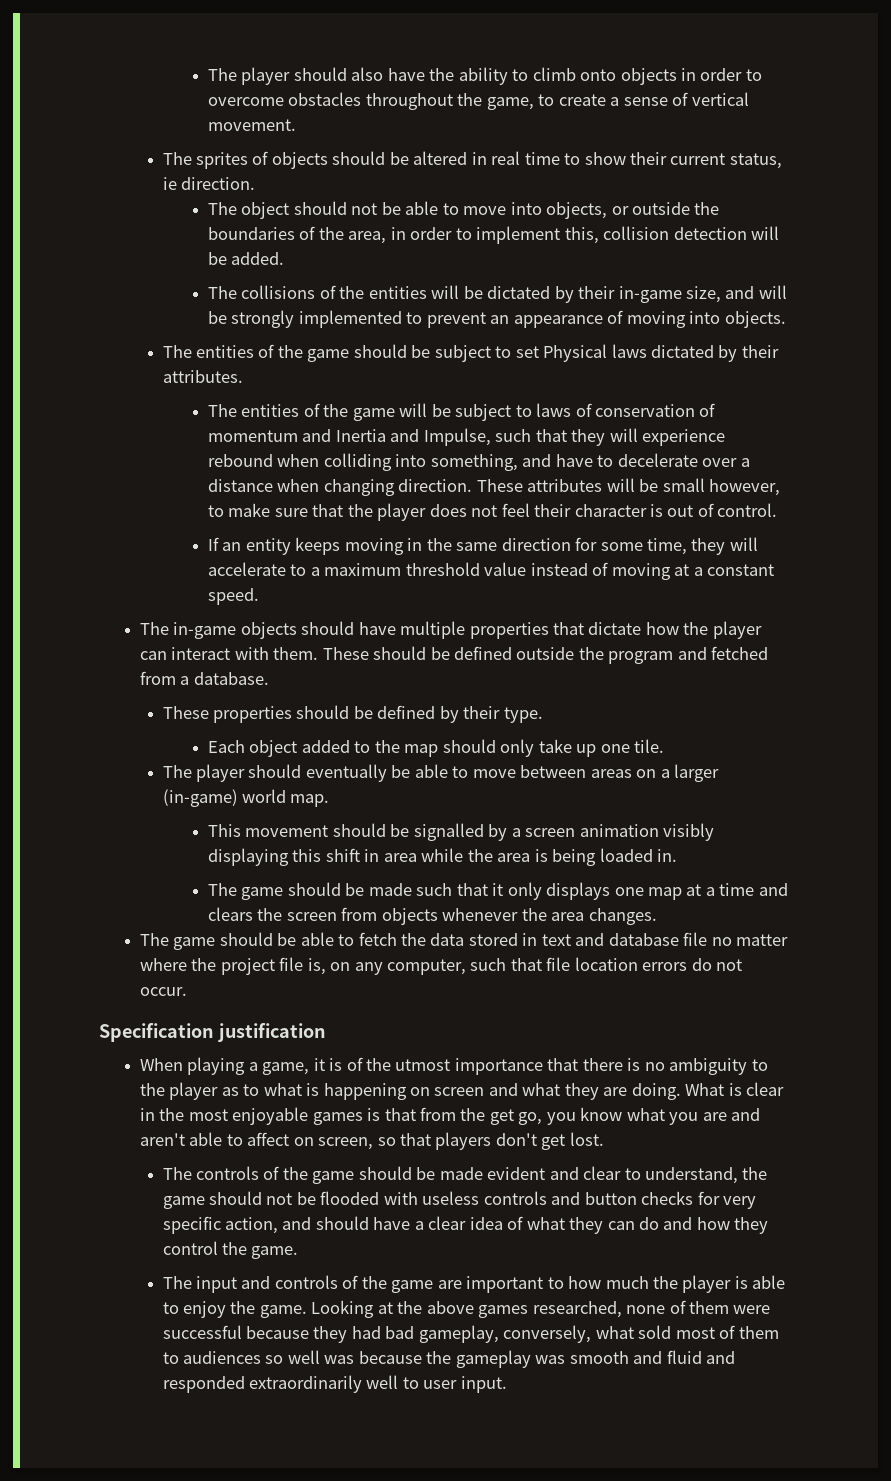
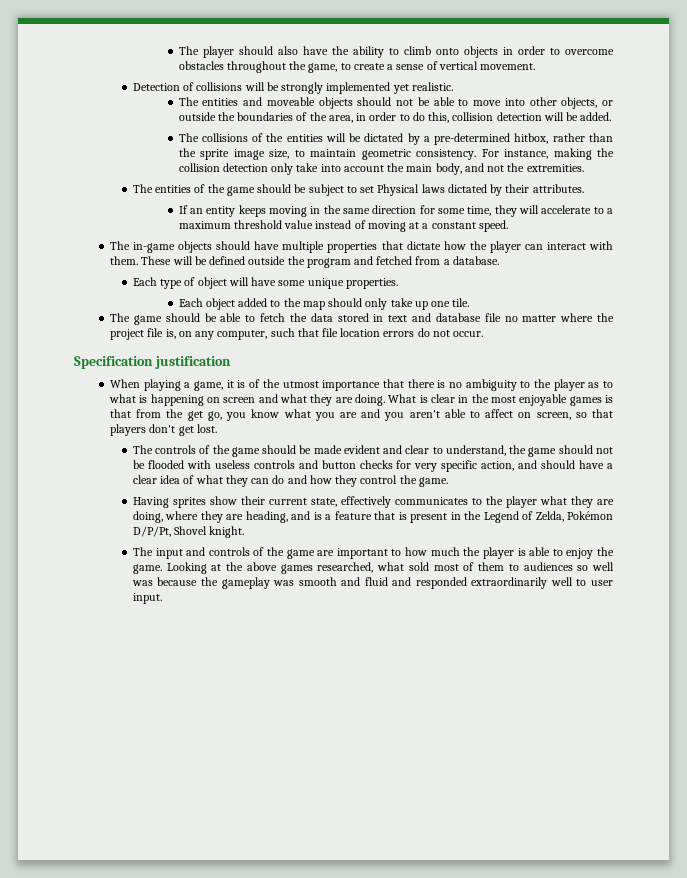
[162,151,782,169] [162,177,256,190] [207,202,290,219] The sprites of objects should be altered in real time to show their current status, ie direction. // The object -> [132,82,453,94] [178,97,353,109] Detection of collisions will be strongly implemented yet realistic. // The entities and moveable objects
(542, 208) none -> [529,97,557,106] other
[476,226,561,244] implement -> [412,112,425,121] do
[578,285,787,303] [207,310,786,328] their in-game size, and will be strongly implemented to prevent an appearance of moving into objects. -> [423,133,613,145] [178,148,614,160] [178,163,584,175] a pre-determined hitbox, rather than the sprite image size, to maintain geometric consistency. For instance, making the collision detection only take into account the main body, and not the extremities.
[207,403,716,421] [207,428,726,446] [207,453,750,471] [207,478,781,496] [207,503,778,521] // The entities of the game will be subject to laws of conservation of momentum and Inertia and Impulse, such that they will experience rebound when colliding into something, and have to decelerate over a distance when changing direction. These attributes will be small however, to make sure that the player does not feel their character is out of control. -> (584, 188) none
[373,646,427,660] should -> [172,256,193,265] will
[162,705,543,723] These properties should be defined by their type. -> [132,277,398,289] Each type of object will have some unique properties.
[162,764,720,782] [162,789,330,807] [207,823,715,841] [207,848,677,866] [207,882,788,900] [207,907,657,925] // The player should eventually be able to move between areas on a larger (in-game) world map. // This movement should be signalled by a screen animation visibly displaying this shift in area while the area is being loaded in. // The game should be made such that it only displays one map at a time and clears the screen from objects whenever the area changes. -> (470, 302) none
(761, 1114) none -> [384,412,405,421] you
(299, 1252) none -> [132,496,614,508] [132,511,613,523] [132,526,245,538] // Having sprites show their current state, effectively communicates to the player what they are doing, where they are heading, and is a feature that is present in the Legend of Zelda, Pokémon D/P/Pt, Shovel knight.
[626,1300,771,1314] [162,1325,592,1343] none of them were successful because they had bad gameplay, conversely, -> (374, 567) none

